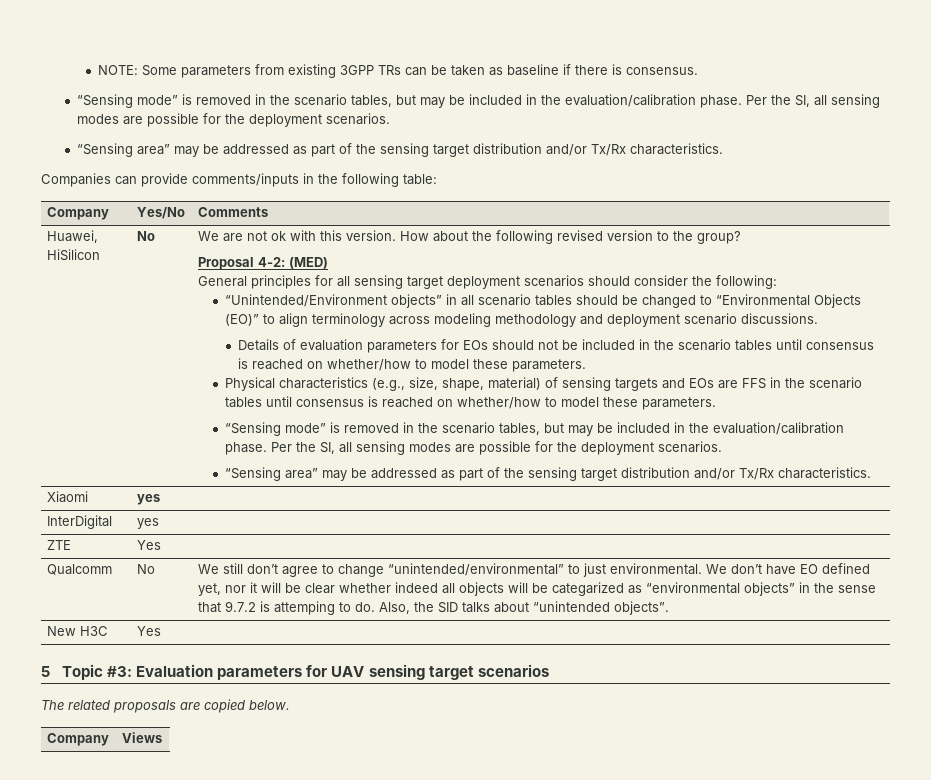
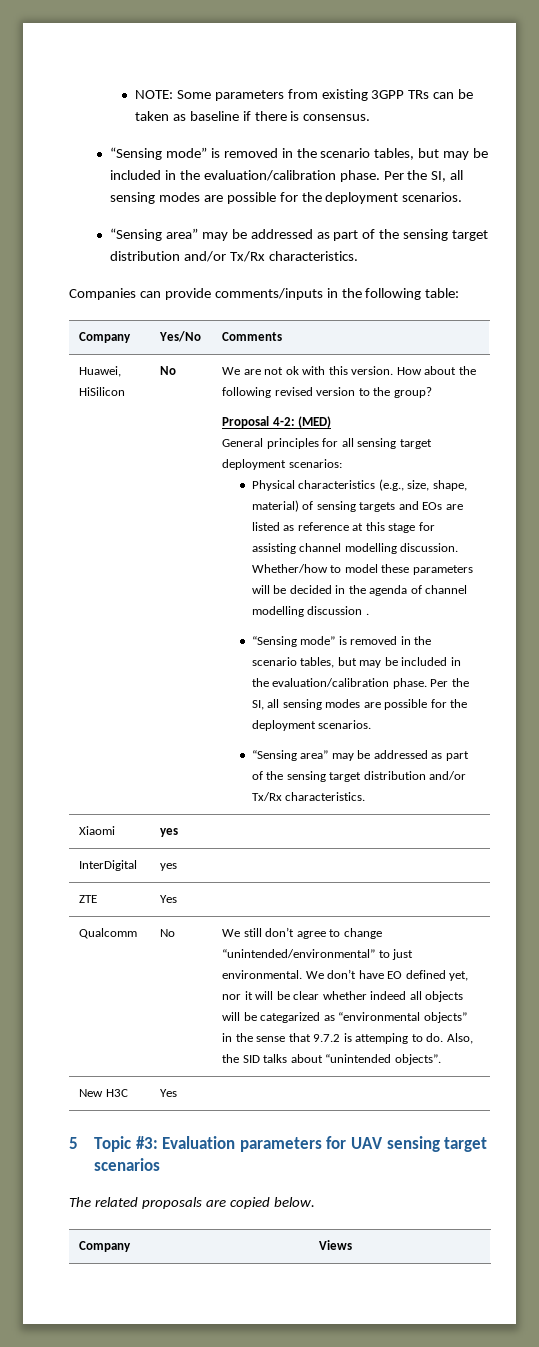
[524,275,778,289] [225,294,862,308] [225,313,819,327] [237,339,874,353] [237,358,586,372] scenarios should consider the following: // “Unintended/Environment objects” in all scenario tables should be changed to “Environmental Objects (EO)” to align terminology across modeling methodology and deployment scenario discussions. // Details of evaluation parameters for EOs should not be included in the scenario tables until consensus is reached on whether/how to model these parameters. -> [288,459,342,468] scenarios:
[742,377,863,389] [225,396,717,410] FFS in the scenario tables until consensus is reached on whether/how to model these parameters. -> [251,522,435,533] [251,543,459,554] [251,564,473,575] [251,585,468,596] [251,606,369,617] listed as reference at this stage for assisting channel modelling discussion. Whether/how to model these parameters will be decided in the agenda of channel modelling discussion .

